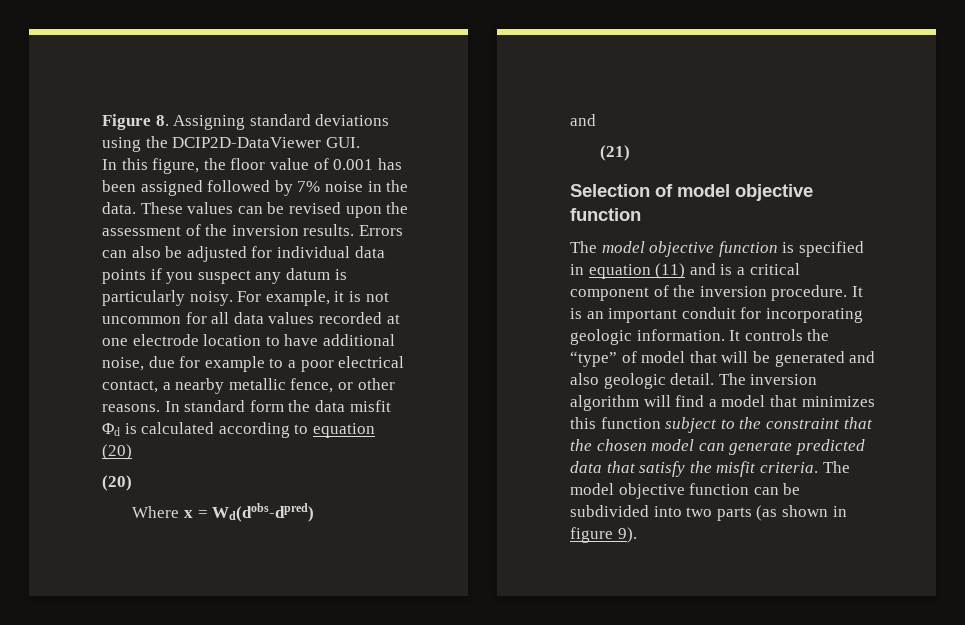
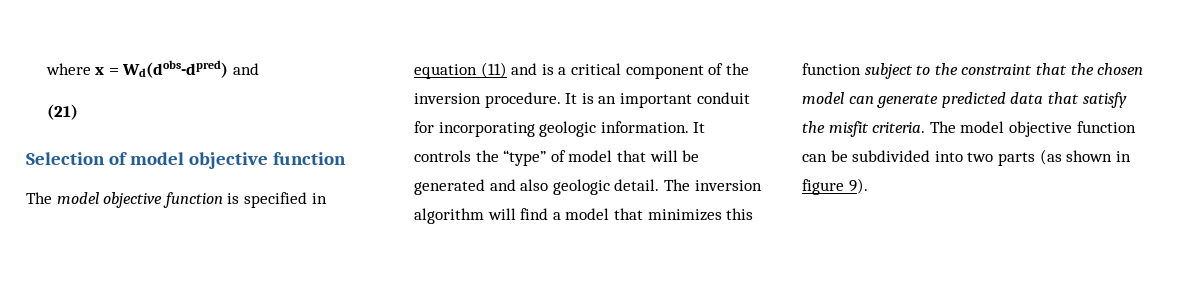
[102,114,390,130] [102,136,360,152] [102,158,402,174] [102,180,409,196] [102,202,409,218] [102,224,403,236] [102,246,385,262] [102,268,347,284] [102,290,389,306] [102,312,400,324] [102,334,395,346] [102,356,405,372] [102,378,395,394] [102,400,391,412] [102,422,375,438] [102,444,132,460] [102,475,132,491] [132,506,180,518] Figure 8. Assigning standard deviations using the DCIP2D-DataViewer GUI. // In this figure, the floor value of 0.001 has been assigned followed by 7% noise in the data. These values can be revised upon the assessment of the inversion results. Errors can also be adjusted for individual data points if you suspect any datum is particularly noisy. For example, it is not uncommon for all data values recorded at one electrode location to have additional noise, due for example to a poor electrical contact, a nearby metallic fence, or other reasons. In standard form the data misfit Φd is calculated according to equation (20) // (20) // Where -> [45,63,91,75] where
(315, 512) // -> (229, 69) none

